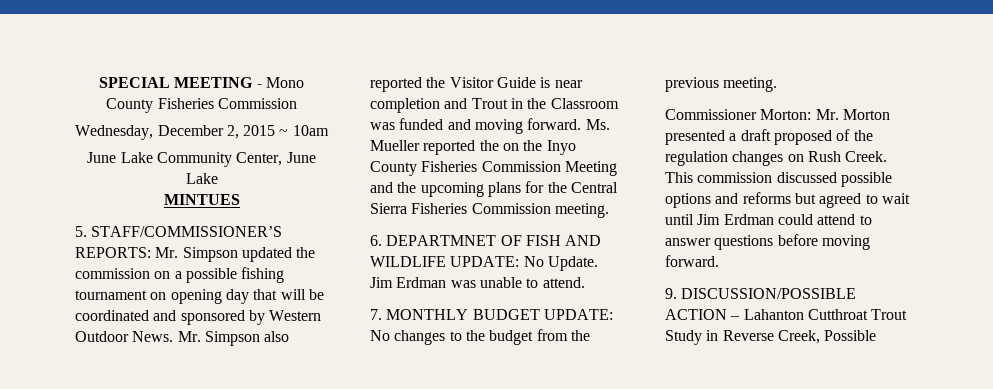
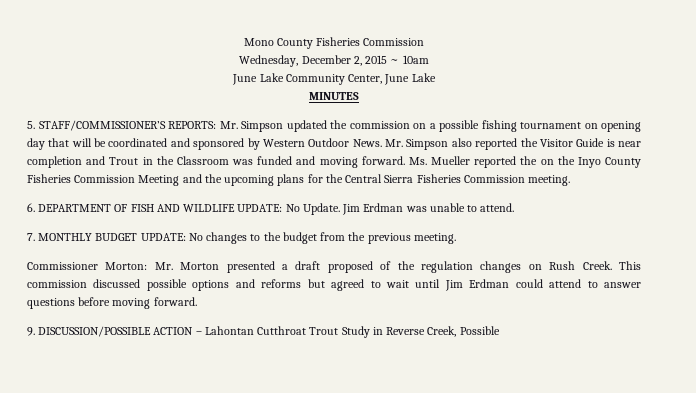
[99,77,262,88] SPECIAL MEETING - -> (243, 42) none
[163,194,240,205] MINTUES -> [309,92,359,100] MINUTES
[386,235,497,246] DEPARTMNET -> [38,204,112,212] DEPARTMENT
[743,309,804,320] Lahanton -> [204,326,254,335] Lahontan

